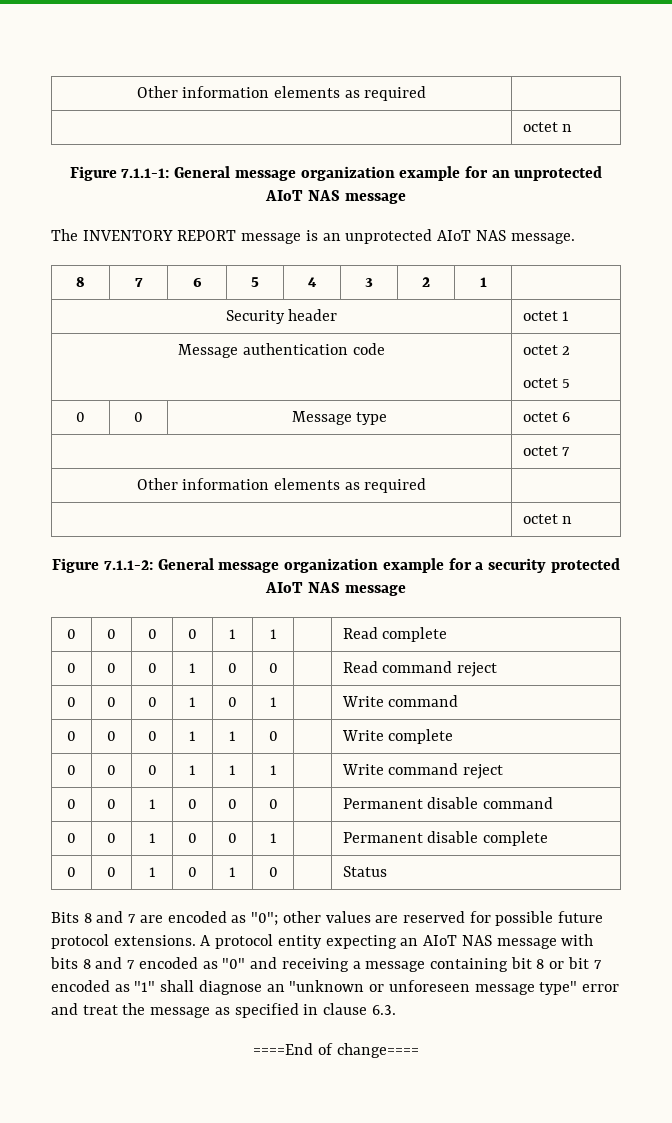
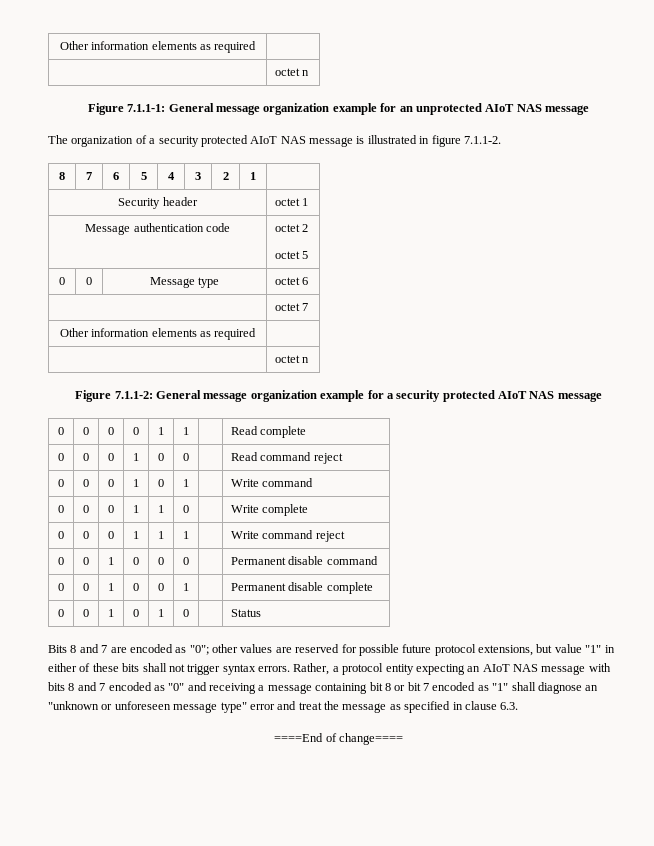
[82,229,575,244] INVENTORY REPORT message is an unprotected AIoT NAS message. -> [71,135,501,147] organization of a security protected AIoT NAS message is illustrated in figure 7.1.1-2.
[113,935,212,946] extensions. A -> [478,644,615,656] [48,663,339,675] extensions, but value "1" in either of these bits shall not trigger syntax errors. Rather, a

